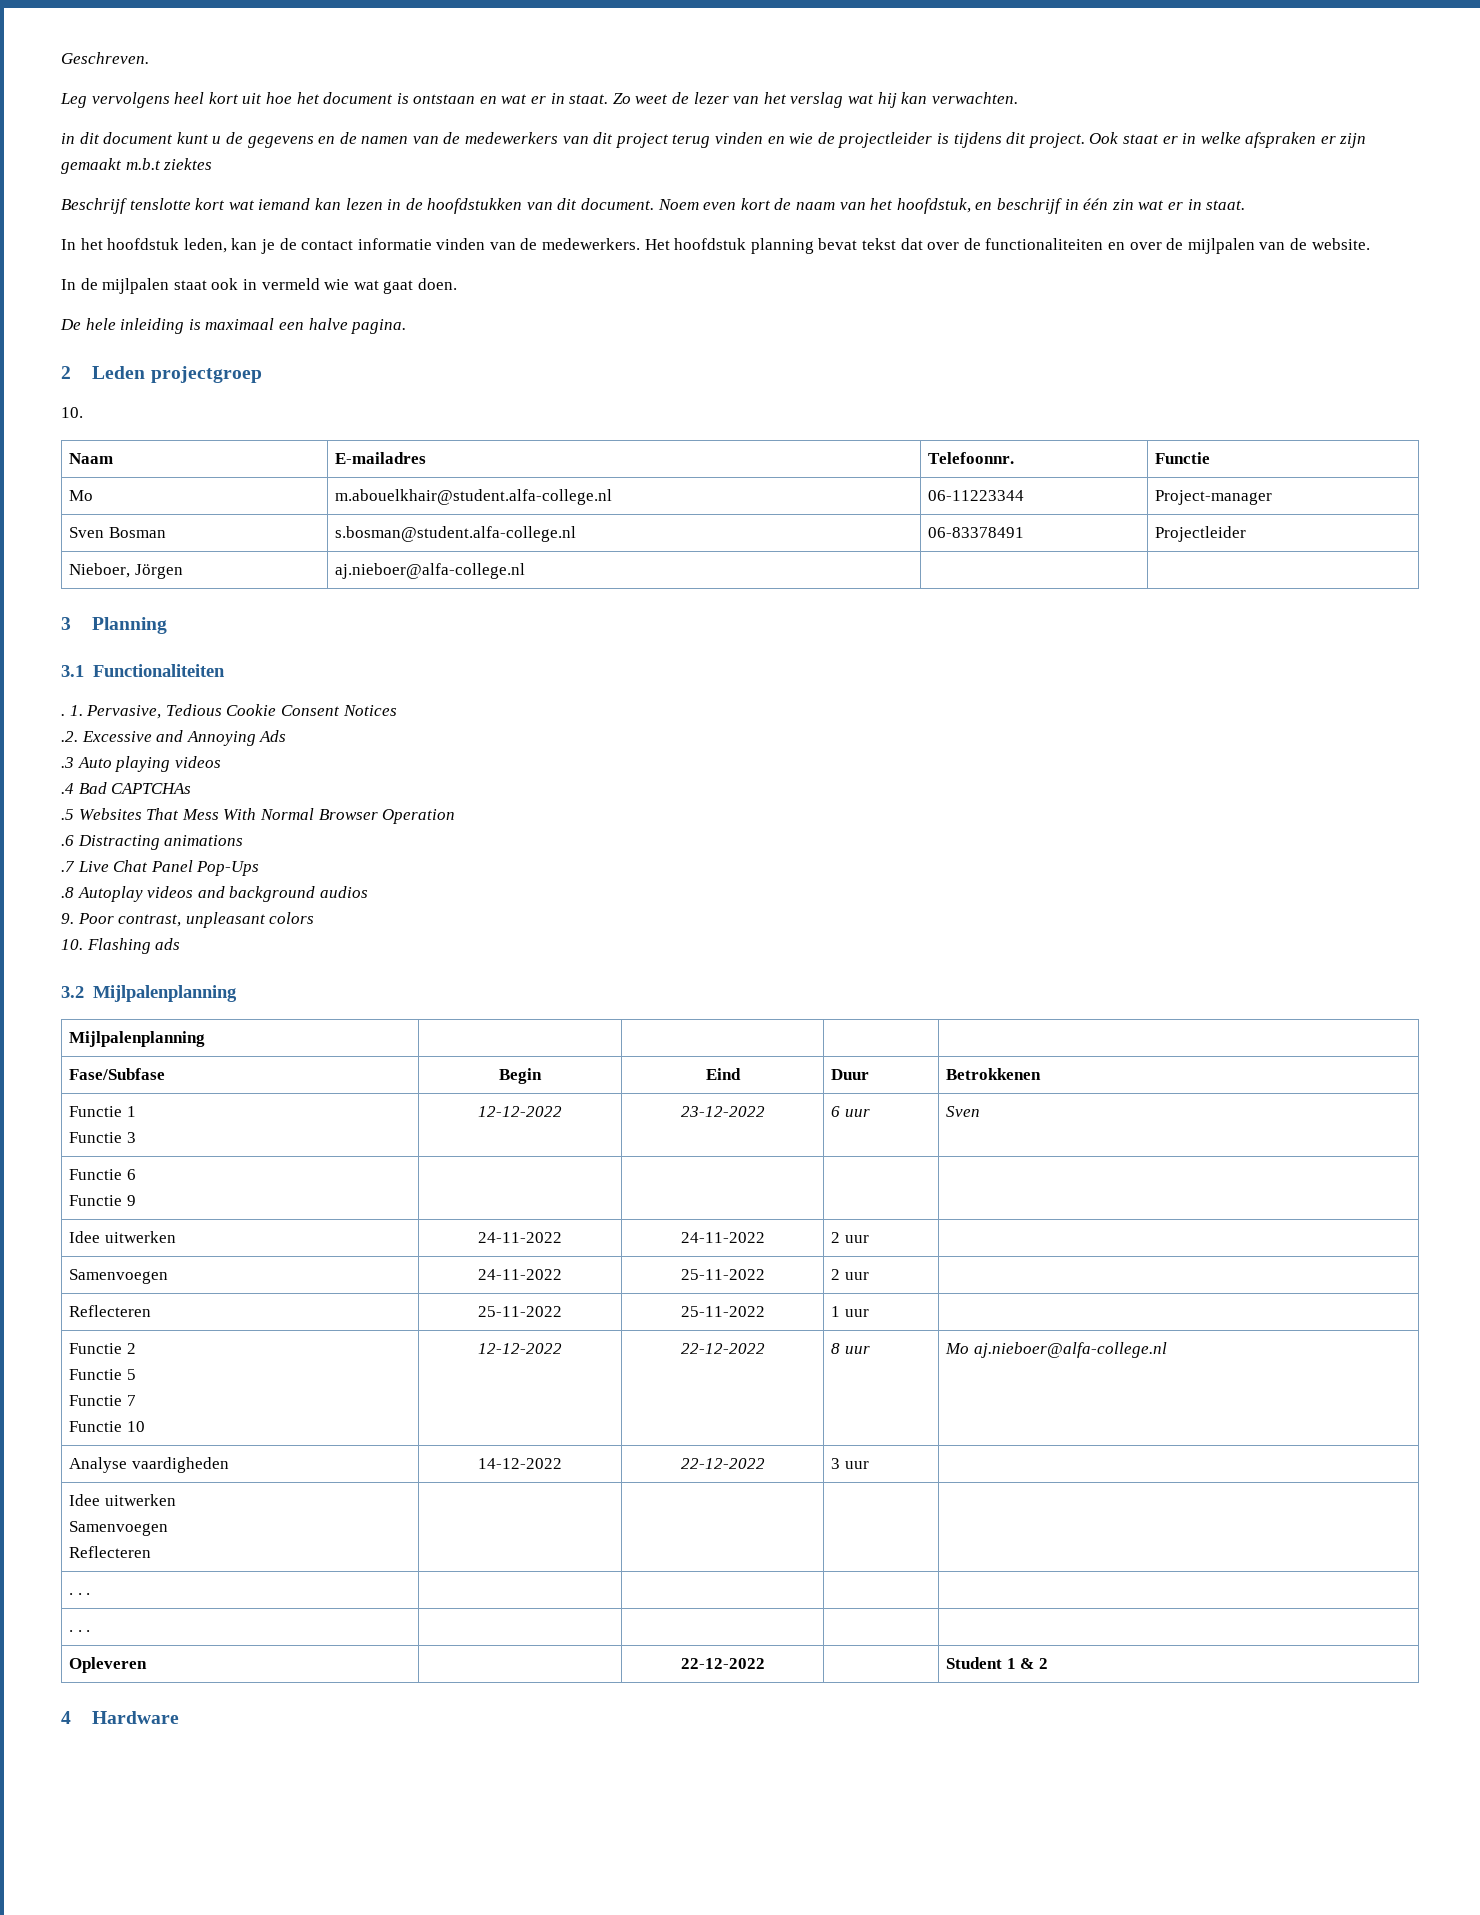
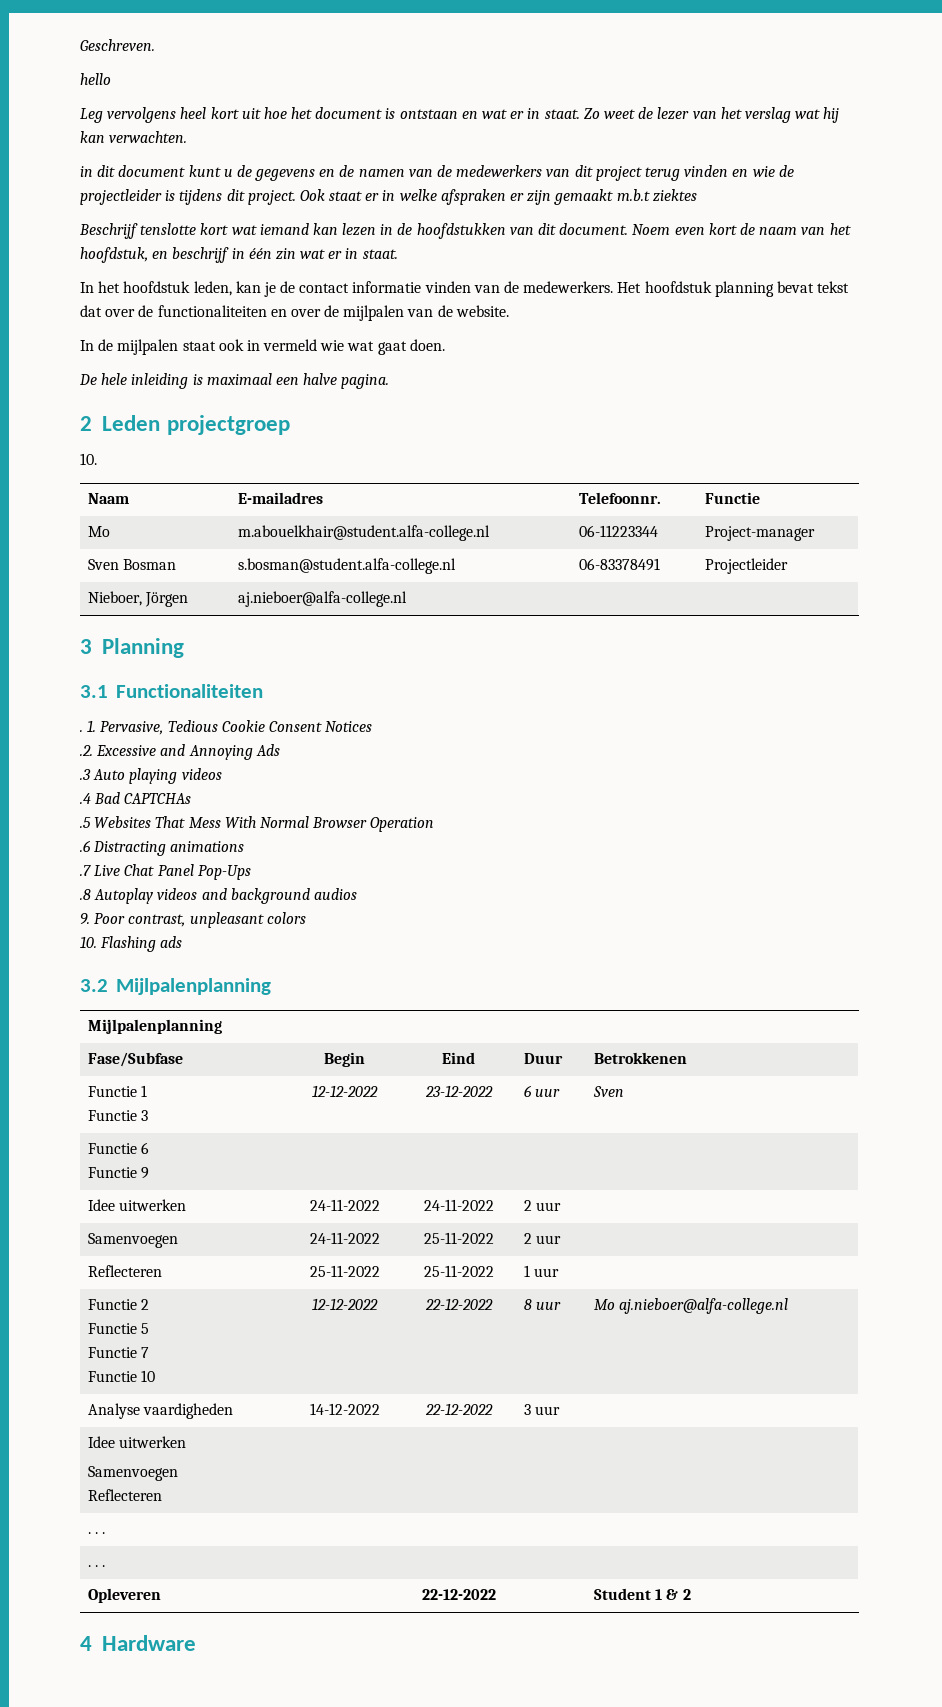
(149, 58) none -> [80,73,111,85] // hello

